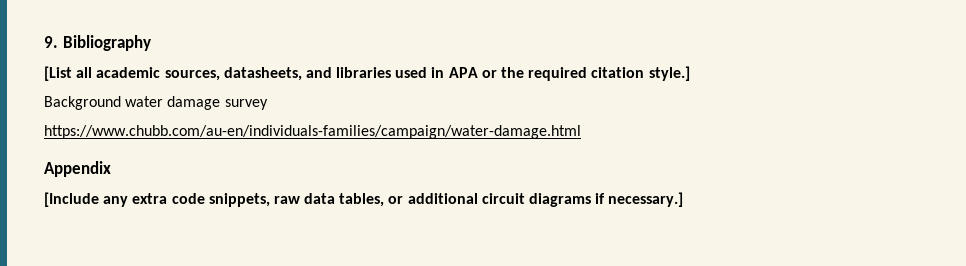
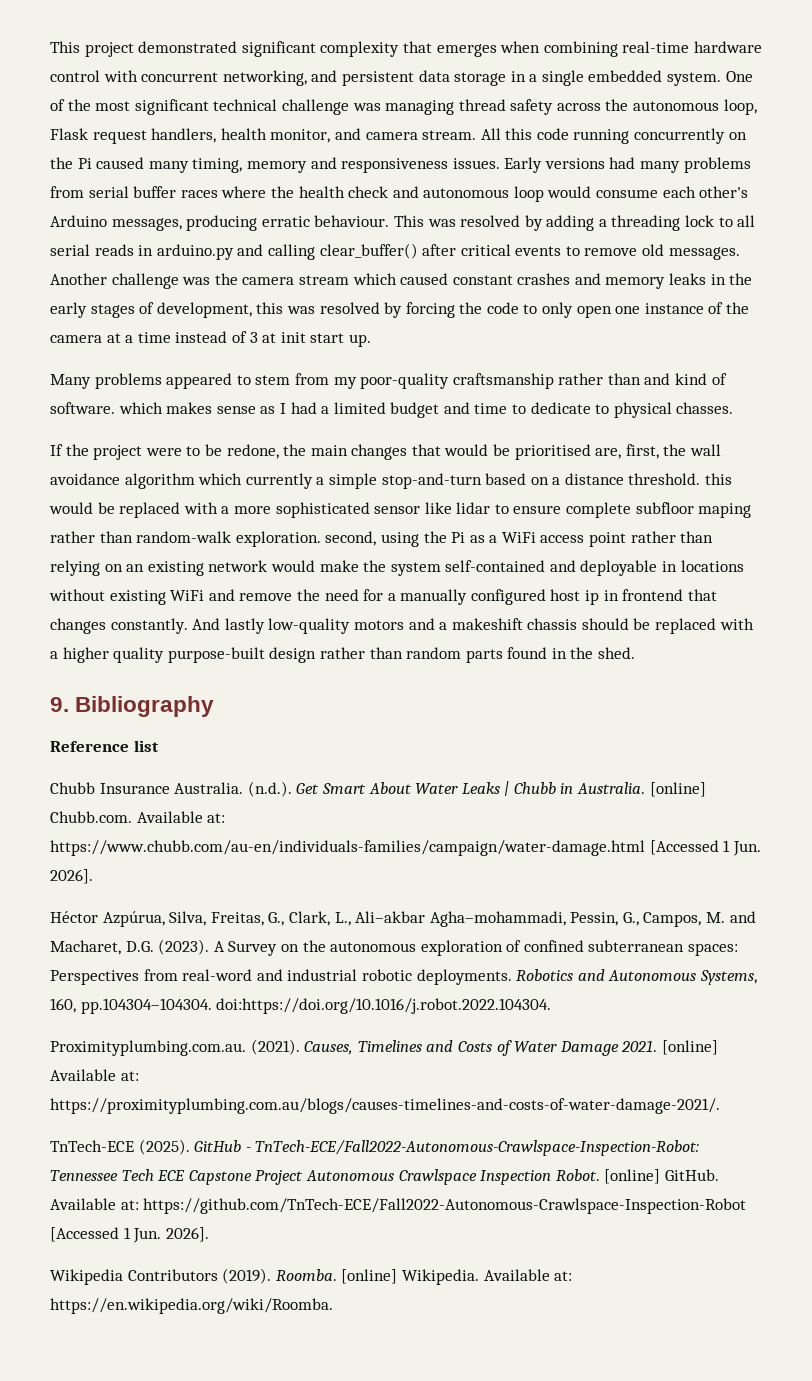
[44,35,151,51] [44,66,690,81] [44,96,268,110] [44,125,581,139] [44,161,111,177] [44,192,684,207] 9. Bibliography // [List all academic sources, datasheets, and libraries used in APA or the required citation style.] // Background water damage survey // https://www.chubb.com/au-en/individuals-families/campaign/water-damage.html // Appendix // [Include any extra code snippets, raw data tables, or additional circuit diagrams if necessary.] -> [50,41,762,57] [50,70,753,86] [50,99,757,115] [50,128,747,144] [50,157,751,173] [50,186,749,202] [50,215,756,231] [50,243,740,260] [50,273,753,289] [50,302,750,318] [50,331,371,347] [50,373,727,389] [50,402,734,418] [50,444,722,460] [50,473,733,489] [49,502,752,518] [50,531,714,547] [50,560,744,576] [49,589,717,605] [50,618,754,634] [50,647,636,663] [50,696,215,717] [50,740,159,752] [50,781,706,797] [50,811,226,823] [50,840,761,856] [50,869,93,884] [50,911,756,927] [50,939,739,956] [50,969,757,985] [50,998,552,1014] [50,1039,718,1056] [50,1069,139,1081] [50,1098,720,1114] [50,1139,700,1156] [50,1169,719,1185] [50,1198,747,1214] [50,1227,209,1243] [50,1268,573,1285] [50,1298,333,1314] This project demonstrated significant complexity that emerges when combining real-time hardware control with concurrent networking, and persistent data storage in a single embedded system. One of the most significant technical challenge was managing thread safety across the autonomous loop, Flask request handlers, health monitor, and camera stream. All this code running concurrently on the Pi caused many timing, memory and responsiveness issues. Early versions had many problems from serial buffer races where the health check and autonomous loop would consume each other's Arduino messages, producing erratic behaviour. This was resolved by adding a threading lock to all serial reads in arduino.py and calling clear_buffer() after critical events to remove old messages. Another challenge was the camera stream which caused constant crashes and memory leaks in the early stages of development, this was resolved by forcing the code to only open one instance of the camera at a time instead of 3 at init start up. // Many problems appeared to stem from my poor-quality craftsmanship rather than and kind of software. which makes sense as I had a limited budget and time to dedicate to physical chasses. // If the project were to be redone, the main changes that would be prioritised are, first, the wall avoidance algorithm which currently a simple stop-and-turn based on a distance threshold. this would be replaced with a more sophisticated sensor like lidar to ensure complete subfloor maping rather than random-walk exploration. second, using the Pi as a WiFi access point rather than relying on an existing network would make the system self-contained and deployable in locations without existing WiFi and remove the need for a manually configured host ip in frontend that changes constantly. And lastly low-quality motors and a makeshift chassis should be replaced with a higher quality purpose-built design rather than random parts found in the shed. // 9. Bibliography // Reference list // Chubb Insurance Australia. (n.d.). Get Smart About Water Leaks | Chubb in Australia. [online] Chubb.com. Available at: https://www.chubb.com/au-en/individuals-families/campaign/water-damage.html [Accessed 1 Jun. 2026]. // Héctor Azpúrua, Silva, Freitas, G., Clark, L., Ali–akbar Agha–mohammadi, Pessin, G., Campos, M. and Macharet, D.G. (2023). A Survey on the autonomous exploration of confined subterranean spaces: Perspectives from real-word and industrial robotic deployments. Robotics and Autonomous Systems, 160, pp.104304–104304. doi:https://doi.org/10.1016/j.robot.2022.104304. // Proximityplumbing.com.au. (2021). Causes, Timelines and Costs of Water Damage 2021. [online] Available at: https://proximityplumbing.com.au/blogs/causes-timelines-and-costs-of-water-damage-2021/. // TnTech-ECE (2025). GitHub - TnTech-ECE/Fall2022-Autonomous-Crawlspace-Inspection-Robot: Tennessee Tech ECE Capstone Project Autonomous Crawlspace Inspection Robot. [online] GitHub. Available at: https://github.com/TnTech-ECE/Fall2022-Autonomous-Crawlspace-Inspection-Robot [Accessed 1 Jun. 2026]. // Wikipedia Contributors (2019). Roomba. [online] Wikipedia. Available at: https://en.wikipedia.org/wiki/Roomba.

